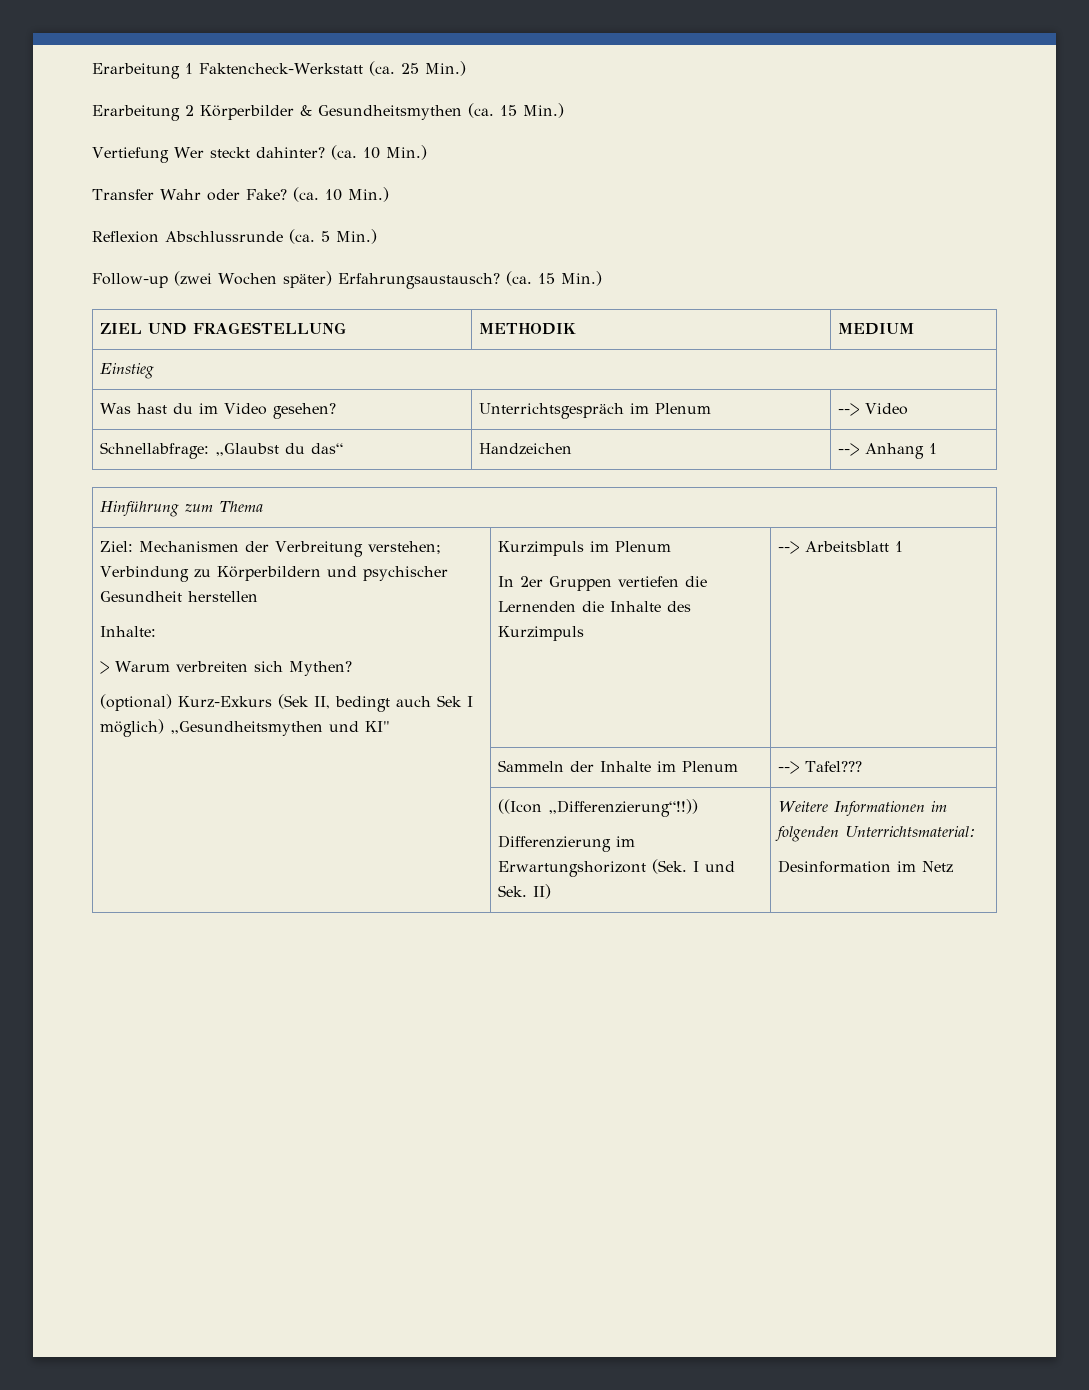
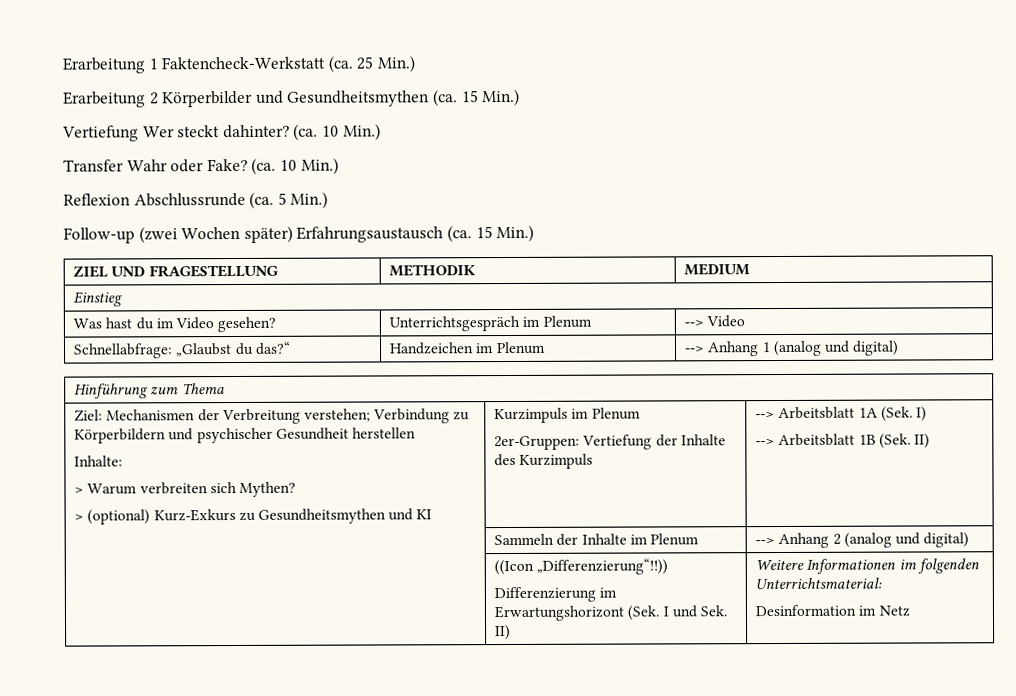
[300,105,312,116] & -> [255,90,284,104] und
[337,273,500,289] Erfahrungsaustausch? -> [296,226,444,243] Erfahrungsaustausch
[310,443,343,454] das“ -> [254,341,291,355] das?“
(572, 449) none -> [475,341,546,355] im Plenum
(937, 448) none -> [772,340,900,357] (analog und digital)
(352, 668) none -> [74,513,85,521] >
[277,694,473,712] [99,719,390,737] [497,541,671,556] [497,576,707,591] [497,601,604,612] (Sek II, bedingt auch Sek I möglich) „Gesundheitsmythen und KI" | Kurzimpuls im Plenum // In 2er Gruppen vertiefen die Lernenden die -> [238,508,433,524] [494,407,641,424] [494,434,678,451] zu Gesundheitsmythen und KI | Kurzimpuls im Plenum // 2er-Gruppen: Vertiefung der
[894,541,903,552] 1 -> [858,406,928,422] [755,433,931,449] 1A (Sek. I) // --> Arbeitsblatt 1B (Sek. II)
[804,761,862,772] Tafel??? -> [778,532,970,549] Anhang 2 (analog und digital)

